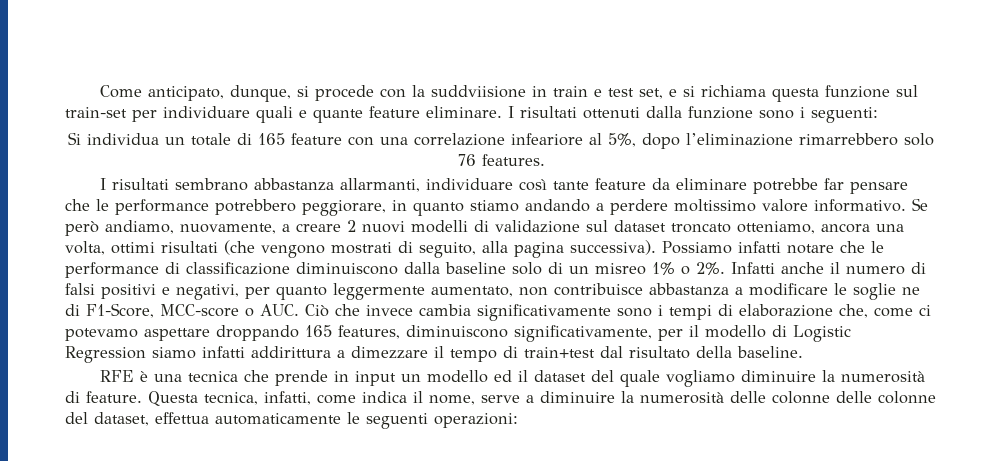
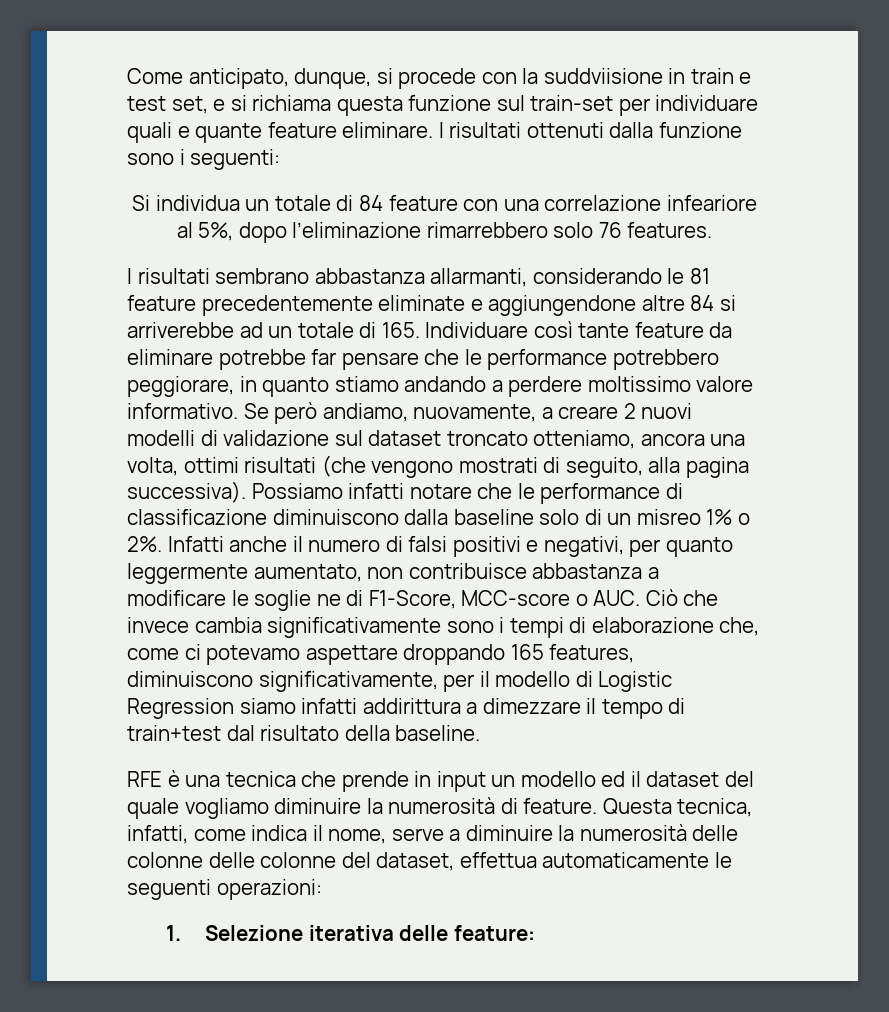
[258,133,285,145] 165 -> [359,195,383,211] 84
[425,178,513,190] individuare -> [532,268,710,284] [127,295,736,316] [127,322,529,338] considerando le 81 feature precedentemente eliminate e aggiungendone altre 84 si arriverebbe ad un totale di 165. Individuare
(518, 420) none -> [166,925,536,941] // 1. Selezione iterativa delle feature:

